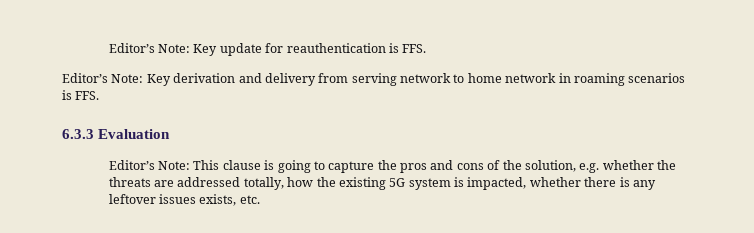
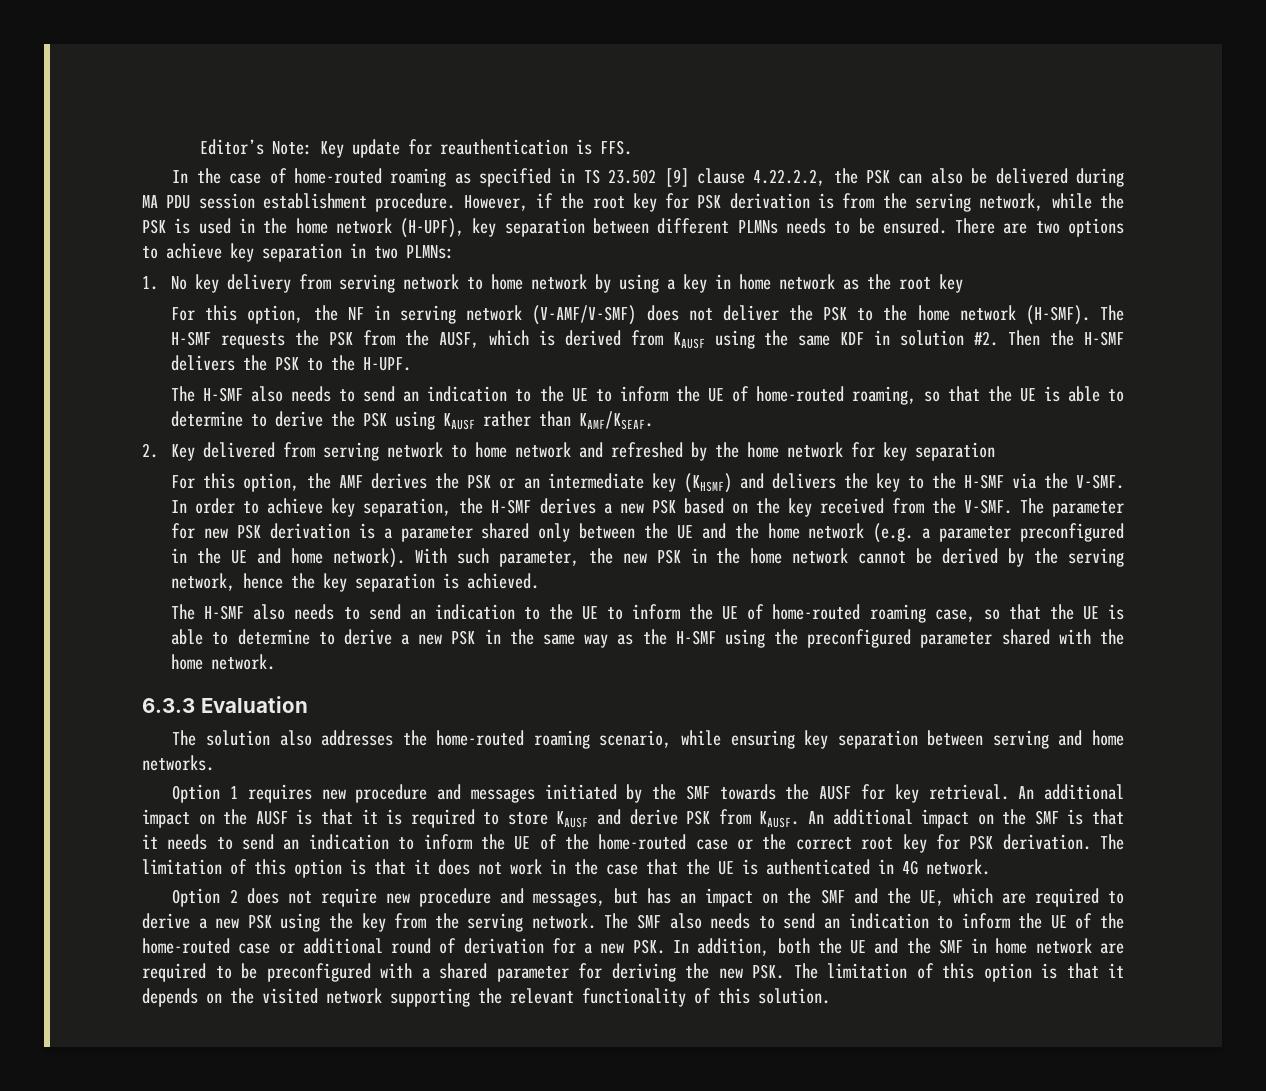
[62,73,262,86] Editor’s Note: Key derivation and -> [172,168,1125,187] [142,193,1124,212] [142,218,1124,238] [142,243,454,262] [142,274,220,293] In the case of home-routed roaming as specified in TS 23.502 [9] clause 4.22.2.2, the PSK can also be delivered during MA PDU session establishment procedure. However, if the root key for PSK derivation is from the serving network, while the PSK is used in the home network (H-UPF), key separation between different PLMNs needs to be ensured. There are two options to achieve key separation in two PLMNs: // 1. No key
[558,73,686,86] [62,90,100,100] [62,129,171,139] [108,160,677,173] [108,177,656,190] [108,194,260,206] in roaming scenarios is FFS. // 6.3.3 Evaluation // Editor’s Note: This clause is going to capture the pros and cons of the solution, e.g. whether the threats are addressed totally, how the existing 5G system is impacted, whether there is any leftover issues exists, etc. -> [595,274,964,293] [171,305,1124,325] [171,330,1124,349] [171,355,412,371] [171,386,1124,405] [171,411,654,430] [142,442,996,461] [171,473,1125,493] [171,498,1124,517] [171,523,1124,543] [171,548,1124,568] [171,573,540,592] [171,604,1125,623] [171,629,1124,648] [171,654,276,670] [142,696,308,713] [172,730,1124,749] [142,755,214,771] [172,784,1124,803] [142,809,1125,828] [142,834,1125,853] [142,859,990,878] [172,888,1124,907] [142,913,1125,932] [142,938,1124,956] [142,963,1124,982] [142,988,830,1007] by using a key in home network as the root key // For this option, the NF in serving network (V-AMF/V-SMF) does not deliver the PSK to the home network (H-SMF). The H-SMF requests the PSK from the AUSF, which is derived from KAUSF using the same KDF in solution #2. Then the H-SMF delivers the PSK to the H-UPF. // The H-SMF also needs to send an indication to the UE to inform the UE of home-routed roaming, so that the UE is able to determine to derive the PSK using KAUSF rather than KAMF/KSEAF. // 2. Key delivered from serving network to home network and refreshed by the home network for key separation // For this option, the AMF derives the PSK or an intermediate key (KHSMF) and delivers the key to the H-SMF via the V-SMF. In order to achieve key separation, the H-SMF derives a new PSK based on the key received from the V-SMF. The parameter for new PSK derivation is a parameter shared only between the UE and the home network (e.g. a parameter preconfigured in the UE and home network). With such parameter, the new PSK in the home network cannot be derived by the serving network, hence the key separation is achieved. // The H-SMF also needs to send an indication to the UE to inform the UE of home-routed roaming case, so that the UE is able to determine to derive a new PSK in the same way as the H-SMF using the preconfigured parameter shared with the home network. // 6.3.3 Evaluation // The solution also addresses the home-routed roaming scenario, while ensuring key separation between serving and home networks. // Option 1 requires new procedure and messages initiated by the SMF towards the AUSF for key retrieval. An additional impact on the AUSF is that it is required to store KAUSF and derive PSK from KAUSF. An additional impact on the SMF is that it needs to send an indication to inform the UE of the home-routed case or the correct root key for PSK derivation. The limitation of this option is that it does not work in the case that the UE is authenticated in 4G network. // Option 2 does not require new procedure and messages, but has an impact on the SMF and the UE, which are required to derive a new PSK using the key from the serving network. The SMF also needs to send an indication to inform the UE of the home-routed case or additional round of derivation for a new PSK. In addition, both the UE and the SMF in home network are required to be preconfigured with a shared parameter for deriving the new PSK. The limitation of this option is that it depends on the visited network supporting the relevant functionality of this solution.

